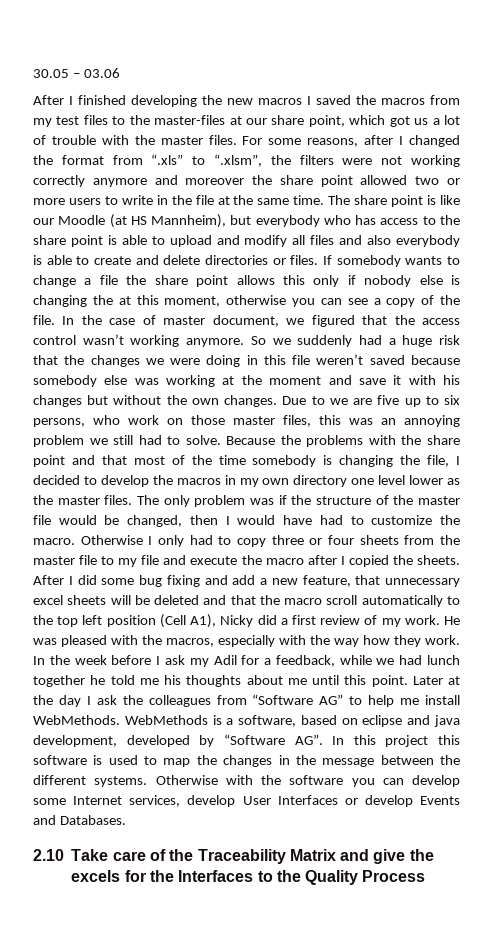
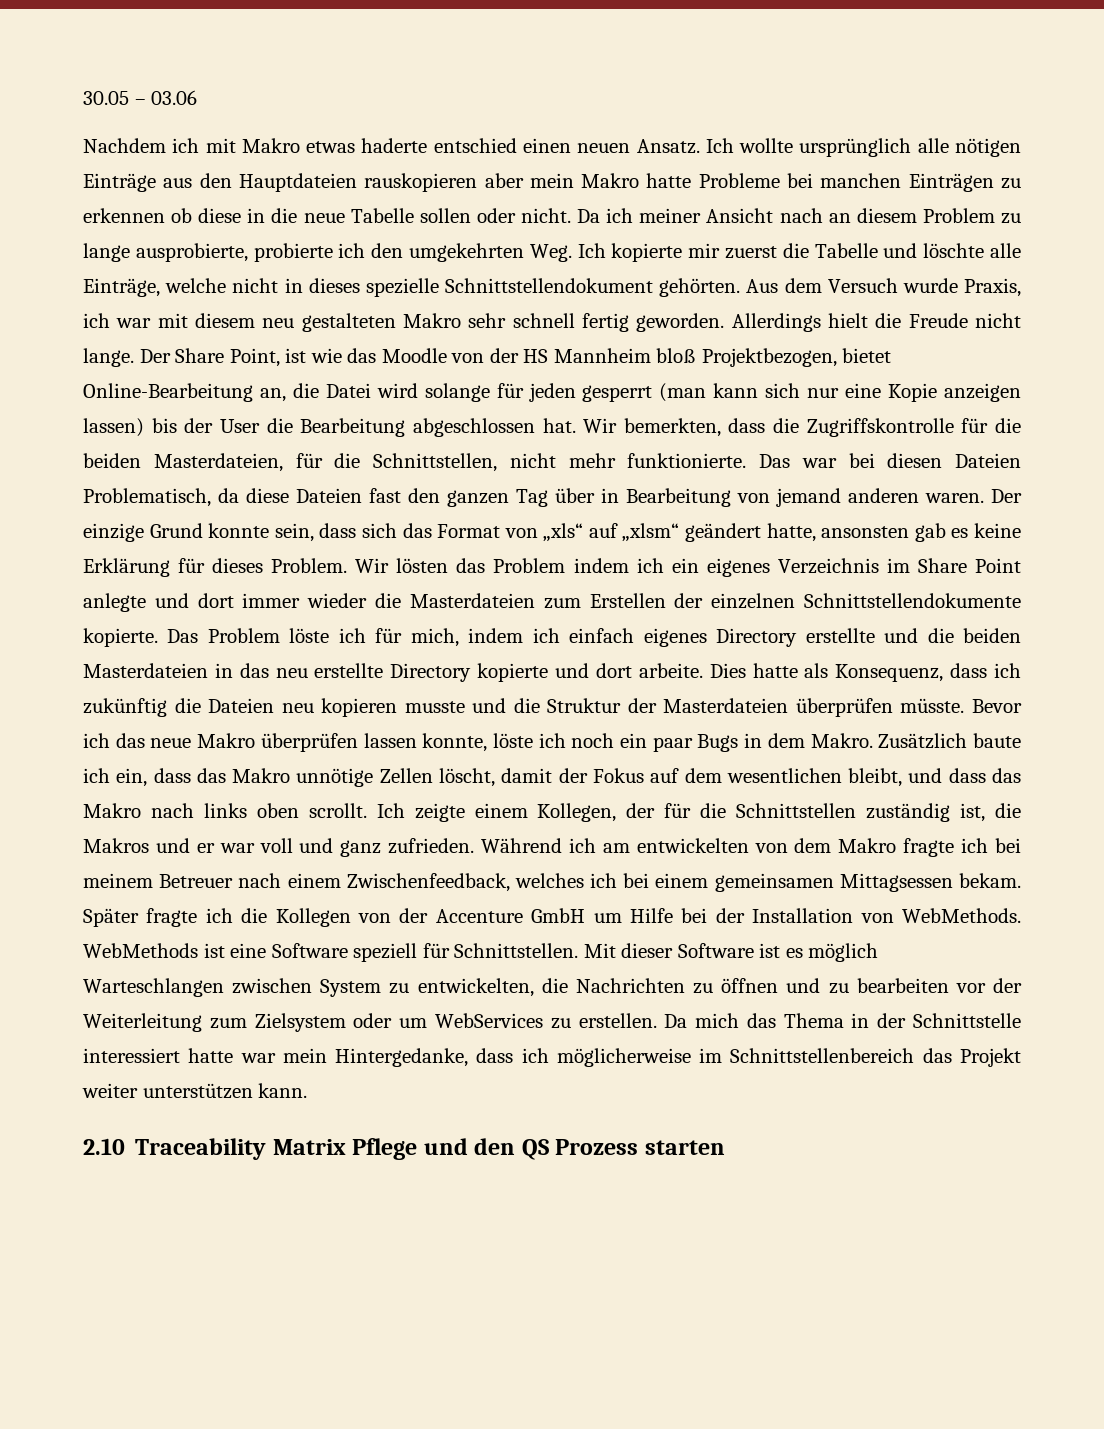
[33,95,460,107] [33,115,461,127] [33,135,461,147] [33,154,461,167] [33,175,460,187] [33,195,461,207] [33,214,460,228] [33,235,461,247] [33,255,461,267] [33,275,461,287] [33,295,460,307] [33,315,460,327] [33,334,460,347] [33,354,460,367] [33,375,461,387] [33,395,460,407] [33,415,460,427] [33,435,460,447] [33,455,461,467] [33,475,461,487] [33,495,461,507] [33,515,461,527] [33,535,461,547] [33,555,461,567] [33,575,460,587] [33,595,460,607] [33,614,461,628] [33,635,460,647] [33,655,460,667] [33,675,460,687] [33,694,461,707] [33,715,460,727] [33,734,460,747] [33,755,461,767] [33,775,460,787] [33,795,460,807] [33,815,126,825] [33,849,434,864] [71,870,426,885] After I finished developing the new macros I saved the macros from my test files to the master-files at our share point, which got us a lot of trouble with the master files. For some reasons, after I changed the format from “.xls” to “.xlsm”, the filters were not working correctly anymore and moreover the share point allowed two or more users to write in the file at the same time. The share point is like our Moodle (at HS Mannheim), but everybody who has access to the share point is able to upload and modify all files and also everybody is able to create and delete directories or files. If somebody wants to change a file the share point allows this only if nobody else is changing the at this moment, otherwise you can see a copy of the file. In the case of master document, we figured that the access control wasn’t working anymore. So we suddenly had a huge risk that the changes we were doing in this file weren’t saved because somebody else was working at the moment and save it with his changes but without the own changes. Due to we are five up to six persons, who work on those master files, this was an annoying problem we still had to solve. Because the problems with the share point and that most of the time somebody is changing the file, I decided to develop the macros in my own directory one level lower as the master files. The only problem was if the structure of the master file would be changed, then I would have had to customize the macro. Otherwise I only had to copy three or four sheets from the master file to my file and execute the macro after I copied the sheets. After I did some bug fixing and add a new feature, that unnecessary excel sheets will be deleted and that the macro scroll automatically to the top left position (Cell A1), Nicky did a first review of my work. He was pleased with the macros, especially with the way how they work. In the week before I ask my Adil for a feedback, while we had lunch together he told me his thoughts about me until this point. Later at the day I ask the colleagues from “Software AG” to help me install WebMethods. WebMethods is a software, based on eclipse and java development, developed by “Software AG”. In this project this software is used to map the changes in the message between the different systems. Otherwise with the software you can develop some Internet services, develop User Interfaces or develop Events and Databases. // 2.10 Take care of the Traceability Matrix and give the excels for the Interfaces to the Quality Process -> [83,138,1022,157] [83,173,1021,192] [83,208,1021,224] [83,243,1021,262] [83,278,1021,297] [83,313,1022,332] [83,348,892,367] [83,383,1021,402] [83,418,1021,437] [83,453,1021,472] [83,488,1022,507] [83,523,1022,542] [83,558,1022,577] [83,593,1022,612] [83,628,1022,647] [83,663,1022,682] [83,698,1023,717] [83,733,1022,752] [83,768,1021,787] [83,803,1021,822] [83,838,1021,857] [83,873,1021,892] [83,908,1021,927] [83,943,879,962] [83,978,1023,997] [83,1013,1022,1032] [83,1048,1021,1067] [82,1083,308,1099] [83,1138,725,1160] Nachdem ich mit Makro etwas haderte entschied einen neuen Ansatz. Ich wollte ursprünglich alle nötigen Einträge aus den Hauptdateien rauskopieren aber mein Makro hatte Probleme bei manchen Einträgen zu erkennen ob diese in die neue Tabelle sollen oder nicht. Da ich meiner Ansicht nach an diesem Problem zu lange ausprobierte, probierte ich den umgekehrten Weg. Ich kopierte mir zuerst die Tabelle und löschte alle Einträge, welche nicht in dieses spezielle Schnittstellendokument gehörten. Aus dem Versuch wurde Praxis, ich war mit diesem neu gestalteten Makro sehr schnell fertig geworden. Allerdings hielt die Freude nicht lange. Der Share Point, ist wie das Moodle von der HS Mannheim bloß Projektbezogen, bietet Online-Bearbeitung an, die Datei wird solange für jeden gesperrt (man kann sich nur eine Kopie anzeigen lassen) bis der User die Bearbeitung abgeschlossen hat. Wir bemerkten, dass die Zugriffskontrolle für die beiden Masterdateien, für die Schnittstellen, nicht mehr funktionierte. Das war bei diesen Dateien Problematisch, da diese Dateien fast den ganzen Tag über in Bearbeitung von jemand anderen waren. Der einzige Grund konnte sein, dass sich das Format von „xls“ auf „xlsm“ geändert hatte, ansonsten gab es keine Erklärung für dieses Problem. Wir lösten das Problem indem ich ein eigenes Verzeichnis im Share Point anlegte und dort immer wieder die Masterdateien zum Erstellen der einzelnen Schnittstellendokumente kopierte. Das Problem löste ich für mich, indem ich einfach eigenes Directory erstellte und die beiden Masterdateien in das neu erstellte Directory kopierte und dort arbeite. Dies hatte als Konsequenz, dass ich zukünftig die Dateien neu kopieren musste und die Struktur der Masterdateien überprüfen müsste. Bevor ich das neue Makro überprüfen lassen konnte, löste ich noch ein paar Bugs in dem Makro. Zusätzlich baute ich ein, dass das Makro unnötige Zellen löscht, damit der Fokus auf dem wesentlichen bleibt, und dass das Makro nach links oben scrollt. Ich zeigte einem Kollegen, der für die Schnittstellen zuständig ist, die Makros und er war voll und ganz zufrieden. Während ich am entwickelten von dem Makro fragte ich bei meinem Betreuer nach einem Zwischenfeedback, welches ich bei einem gemeinsamen Mittagsessen bekam. Später fragte ich die Kollegen von der Accenture GmbH um Hilfe bei der Installation von WebMethods. WebMethods ist eine Software speziell für Schnittstellen. Mit dieser Software ist es möglich Warteschlangen zwischen System zu entwickelten, die Nachrichten zu öffnen und zu bearbeiten vor der Weiterleitung zum Zielsystem oder um WebServices zu erstellen. Da mich das Thema in der Schnittstelle interessiert hatte war mein Hintergedanke, dass ich möglicherweise im Schnittstellenbereich das Projekt weiter unterstützen kann. // 2.10 Traceability Matrix Pflege und den QS Prozess starten

